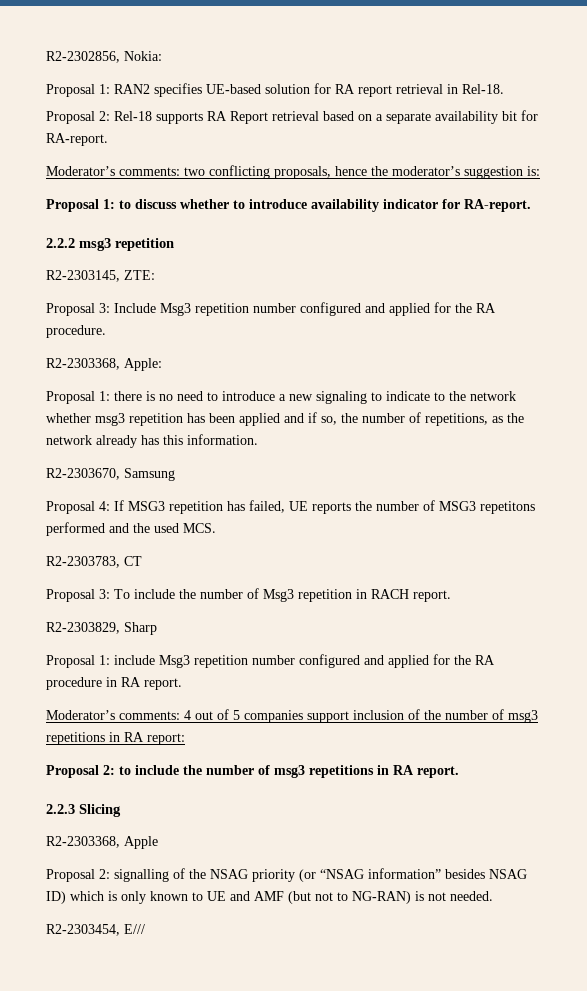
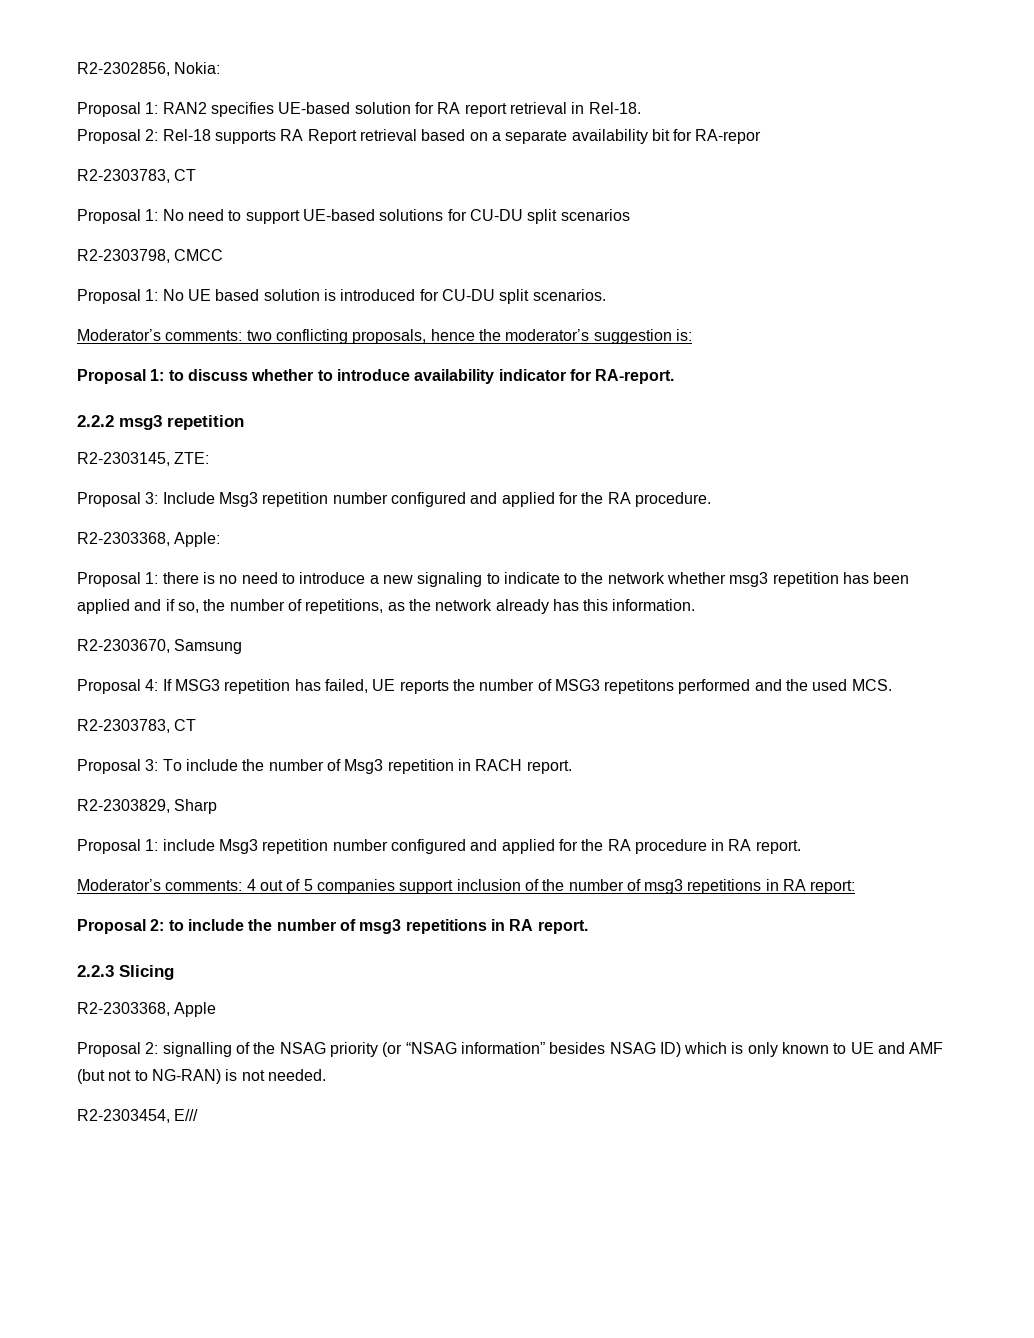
[46,133,108,146] RA-report. -> [695,129,762,144] [77,169,197,183] [77,209,630,224] [77,249,224,263] [77,289,606,304] RA-repor // R2-2303783, CT // Proposal 1: No need to support UE-based solutions for CU-DU split scenarios // R2-2303798, CMCC // Proposal 1: No UE based solution is introduced for CU-DU split scenarios.

